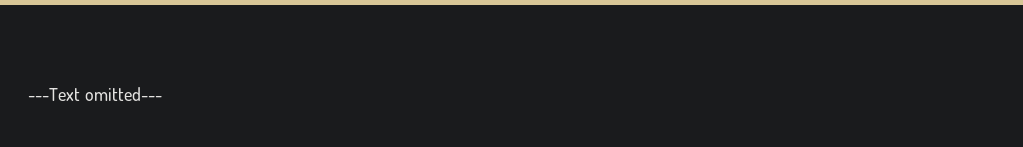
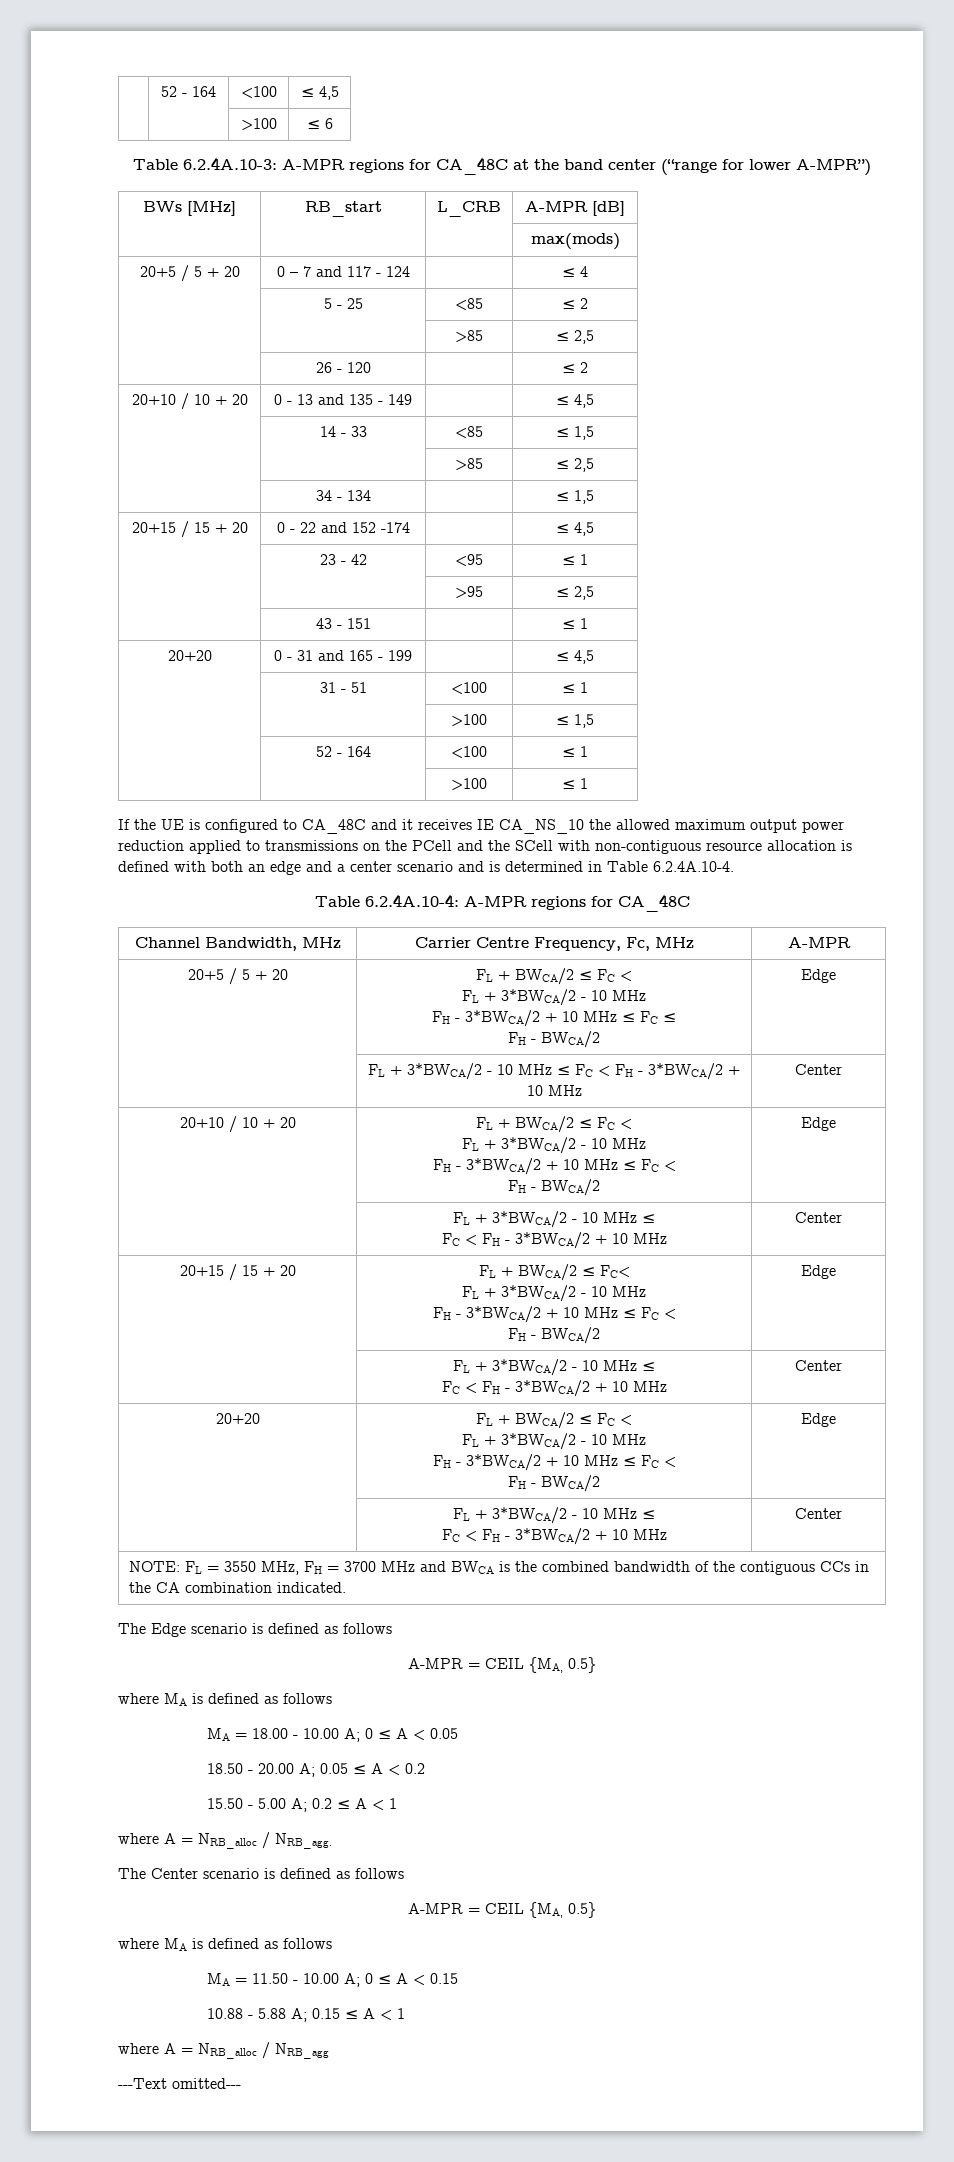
(28, 94) none -> [161,86,216,97] [240,86,277,98] [300,86,339,100] [240,118,277,131] [306,118,333,129] [133,157,871,176] [143,201,236,216] [304,201,382,217] [437,201,501,217] [525,201,625,216] [530,233,620,250] [139,265,240,282] [276,266,410,277] [562,266,588,277] [323,298,363,309] [455,298,483,310] [562,298,588,309] [455,330,483,343] [556,330,594,344] [315,362,371,373] [562,362,588,373] [131,393,248,410] [274,394,412,405] [556,394,594,408] [319,426,367,437] [455,426,483,438] [556,426,594,440] [455,458,483,471] [556,458,594,472] [315,490,371,501] [556,490,594,504] [131,521,248,538] [276,522,410,533] [556,522,594,536] [319,554,367,565] [455,554,483,566] [562,554,588,565] [455,586,483,599] [556,586,594,600] [315,618,371,629] [562,618,588,629] [167,650,212,661] [274,650,412,661] [556,650,594,664] [319,682,367,693] [451,682,487,694] [562,682,588,693] [451,714,487,727] [556,714,594,728] [315,746,371,757] [451,746,487,758] [562,746,588,757] [451,778,487,791] [562,778,588,789] [118,819,844,834] [118,840,852,854] [118,861,734,875] [314,894,690,912] [134,937,341,951] [414,937,694,951] [787,937,851,948] [187,968,288,985] [476,968,632,985] [462,989,646,1006] [432,1010,676,1027] [508,1031,600,1048] [801,969,836,983] [368,1063,740,1080] [526,1085,582,1096] [795,1064,842,1075] [179,1116,296,1133] [476,1116,632,1133] [462,1137,646,1154] [432,1158,676,1175] [508,1179,600,1196] [801,1117,836,1131] [453,1211,655,1228] [441,1232,667,1249] [795,1212,842,1223] [179,1264,296,1281] [478,1264,630,1281] [462,1285,646,1302] [432,1306,676,1323] [508,1327,600,1344] [801,1265,836,1279] [453,1359,655,1376] [441,1380,667,1397] [795,1360,842,1371] [215,1413,260,1424] [476,1412,632,1429] [462,1433,646,1450] [432,1454,676,1471] [508,1475,600,1492] [801,1413,836,1427] [453,1507,655,1524] [441,1528,667,1545] [795,1508,842,1519] [129,1561,870,1575] [129,1582,347,1593] [118,1623,392,1637] [408,1657,596,1673] [118,1693,332,1706] [206,1728,458,1742] [206,1763,425,1777] [206,1798,397,1812] [118,1832,332,1849] [118,1868,404,1879] [408,1902,596,1918] [118,1938,332,1951] [206,1973,458,1987] [206,2008,405,2022] [118,2042,329,2059] | 52 - 164 | <100 | ≤ 4,5 // | | >100 | ≤ 6 // Table 6.2.4A.10-3: A-MPR regions for CA_48C at the band center (“range for lower A-MPR”) // BWs [MHz] | RB_start | L_CRB | A-MPR [dB] // | | | max(mods) // 20+5 / 5 + 20 | 0 – 7 and 117 - 124 | | ≤ 4 // | 5 - 25 | <85 | ≤ 2 // | | >85 | ≤ 2,5 // | 26 - 120 | | ≤ 2 // 20+10 / 10 + 20 | 0 - 13 and 135 - 149 | | ≤ 4,5 // | 14 - 33 | <85 | ≤ 1,5 // | | >85 | ≤ 2,5 // | 34 - 134 | | ≤ 1,5 // 20+15 / 15 + 20 | 0 - 22 and 152 -174 | | ≤ 4,5 // | 23 - 42 | <95 | ≤ 1 // | | >95 | ≤ 2,5 // | 43 - 151 | | ≤ 1 // 20+20 | 0 - 31 and 165 - 199 | | ≤ 4,5 // | 31 - 51 | <100 | ≤ 1 // | | >100 | ≤ 1,5 // | 52 - 164 | <100 | ≤ 1 // | | >100 | ≤ 1 // If the UE is configured to CA_48C and it receives IE CA_NS_10 the allowed maximum output power reduction applied to transmissions on the PCell and the SCell with non-contiguous resource allocation is defined with both an edge and a center scenario and is determined in Table 6.2.4A.10-4. // Table 6.2.4A.10-4: A-MPR regions for CA_48C // Channel Bandwidth, MHz | Carrier Centre Frequency, Fc, MHz | A-MPR // 20+5 / 5 + 20 | FL + BWCA/2 ≤ FC < // FL + 3*BWCA/2 - 10 MHz // FH - 3*BWCA/2 + 10 MHz ≤ FC ≤ // FH - BWCA/2 | Edge // | FL + 3*BWCA/2 - 10 MHz ≤ FC < FH - 3*BWCA/2 + 10 MHz | Center // 20+10 / 10 + 20 | FL + BWCA/2 ≤ FC < // FL + 3*BWCA/2 - 10 MHz // FH - 3*BWCA/2 + 10 MHz ≤ FC < // FH - BWCA/2 | Edge // | FL + 3*BWCA/2 - 10 MHz ≤ // FC < FH - 3*BWCA/2 + 10 MHz | Center // 20+15 / 15 + 20 | FL + BWCA/2 ≤ FC< // FL + 3*BWCA/2 - 10 MHz // FH - 3*BWCA/2 + 10 MHz ≤ FC < // FH - BWCA/2 | Edge // | FL + 3*BWCA/2 - 10 MHz ≤ // FC < FH - 3*BWCA/2 + 10 MHz | Center // 20+20 | FL + BWCA/2 ≤ FC < // FL + 3*BWCA/2 - 10 MHz // FH - 3*BWCA/2 + 10 MHz ≤ FC < // FH - BWCA/2 | Edge // | FL + 3*BWCA/2 - 10 MHz ≤ // FC < FH - 3*BWCA/2 + 10 MHz | Center // NOTE: FL = 3550 MHz, FH = 3700 MHz and BWCA is the combined bandwidth of the contiguous CCs in the CA combination indicated. // The Edge scenario is defined as follows // A-MPR = CEIL {MA, 0.5} // where MA is defined as follows // MA = 18.00 - 10.00 A; 0 ≤ A < 0.05 // 18.50 - 20.00 A; 0.05 ≤ A < 0.2 // 15.50 - 5.00 A; 0.2 ≤ A < 1 // where A = NRB_alloc / NRB_agg. // The Center scenario is defined as follows // A-MPR = CEIL {MA, 0.5} // where MA is defined as follows // MA = 11.50 - 10.00 A; 0 ≤ A < 0.15 // 10.88 - 5.88 A; 0.15 ≤ A < 1 // where A = NRB_alloc / NRB_agg //

